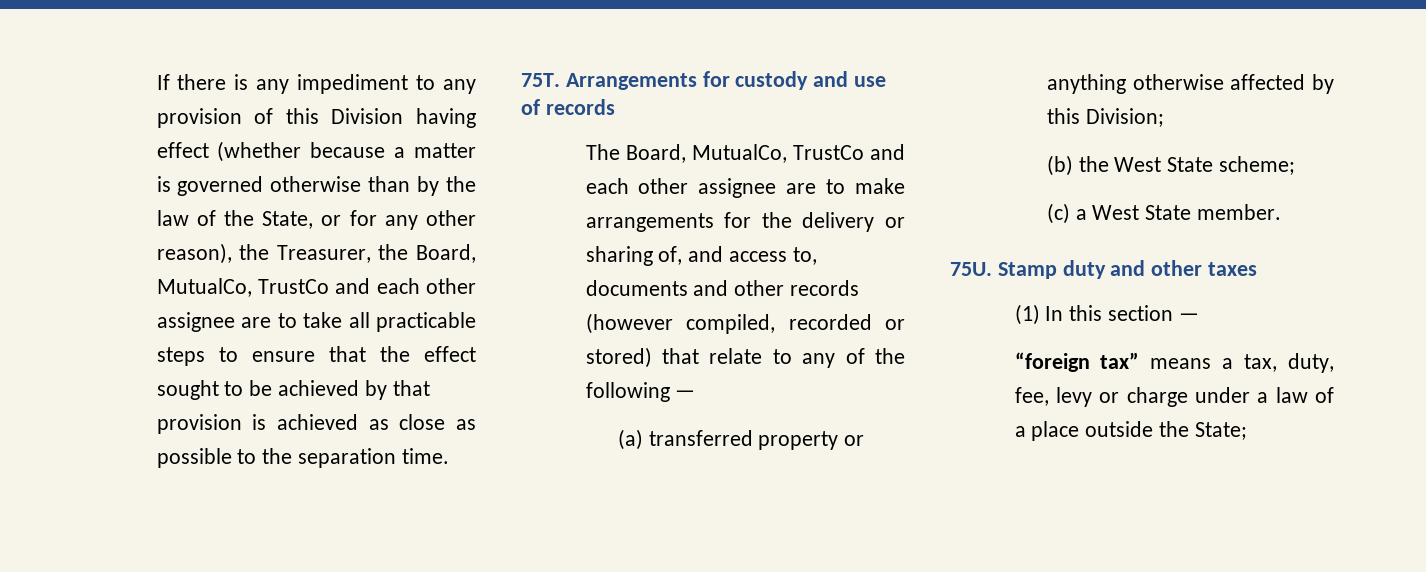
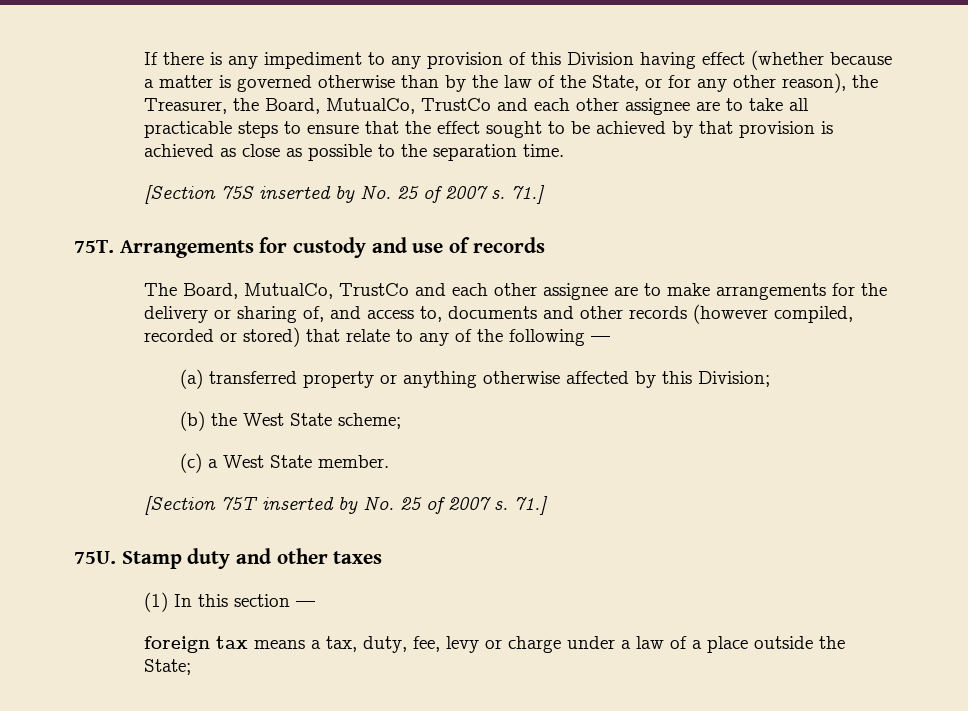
(449, 456) none -> [144,185,546,204] // [Section 75S inserted by No. 25 of 2007 s. 71.]
(1282, 212) none -> [144,496,549,515] // [Section 75T inserted by No. 25 of 2007 s. 71.]
[1014,352,1140,372] “foreign tax” -> [144,636,249,653] foreign tax

